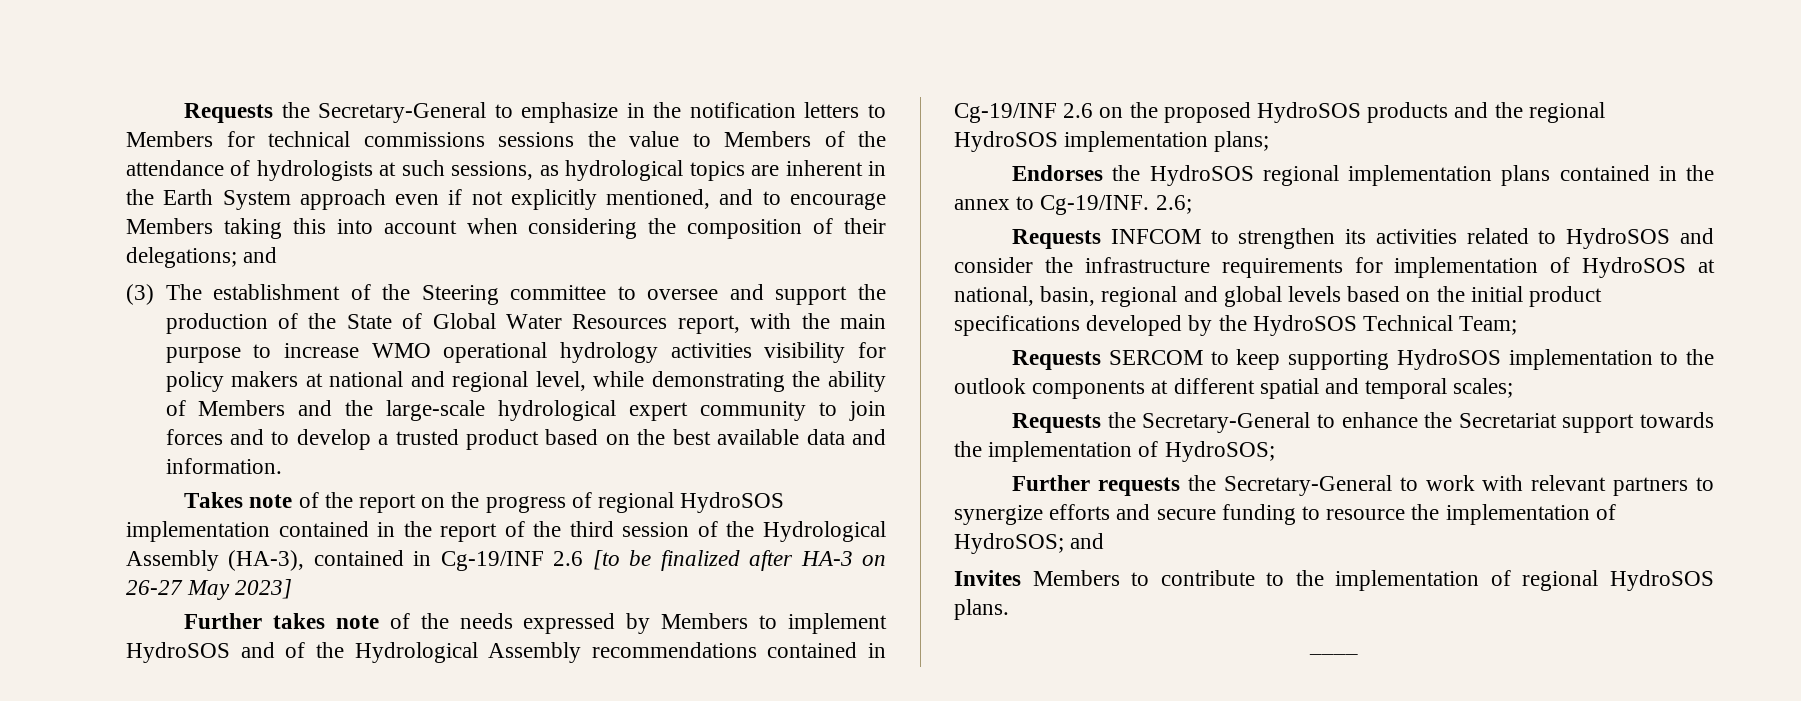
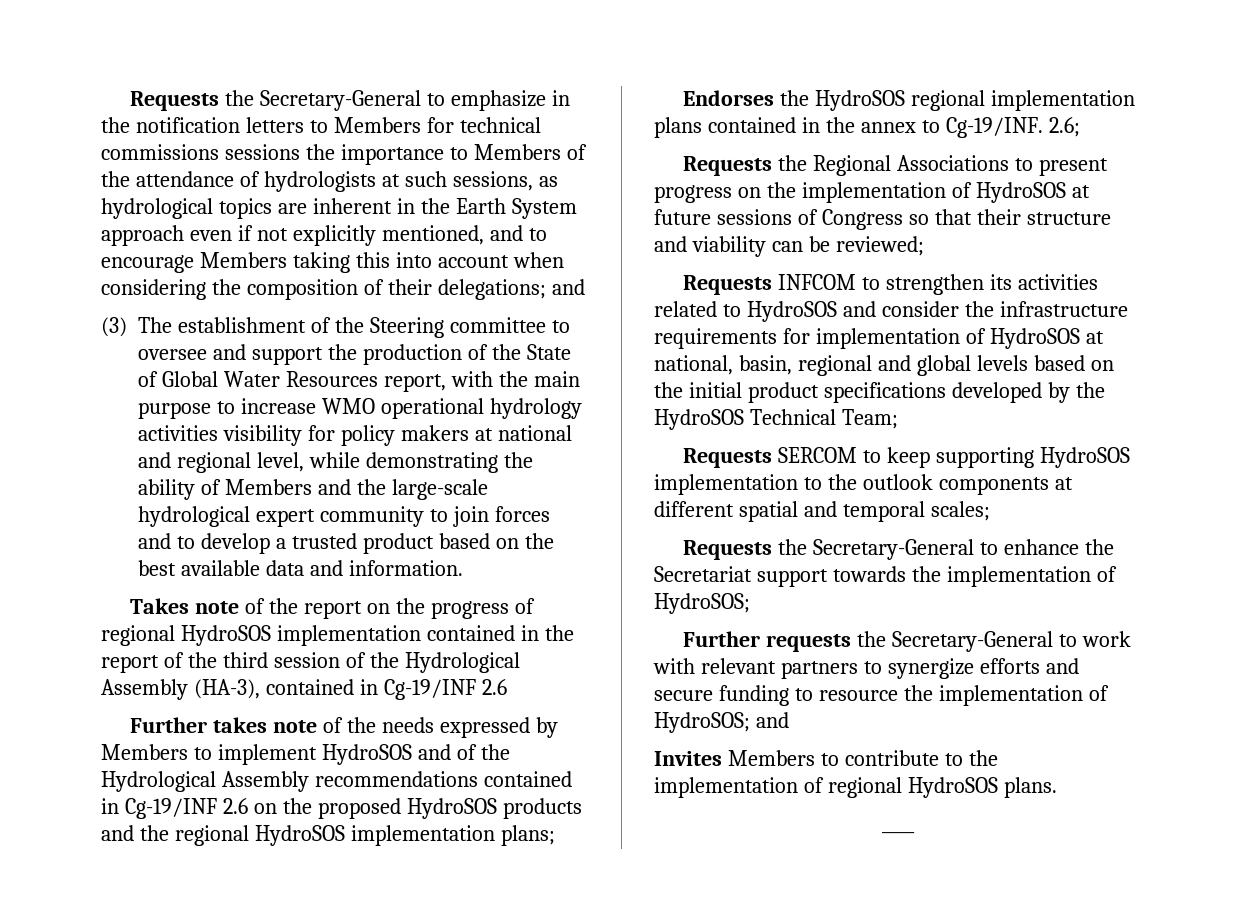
[629,131,679,147] value -> [340,144,444,165] importance
[592,550,886,571] [126,579,293,600] [to be finalized after HA-3 on 26-27 May 2023] -> (507, 687) none
(1192, 204) none -> [683,155,1108,176] [654,182,1090,203] [654,209,1111,230] [654,236,924,257] // Requests the Regional Associations to present progress on the implementation of HydroSOS at future sessions of Congress so that their structure and viability can be reviewed;

